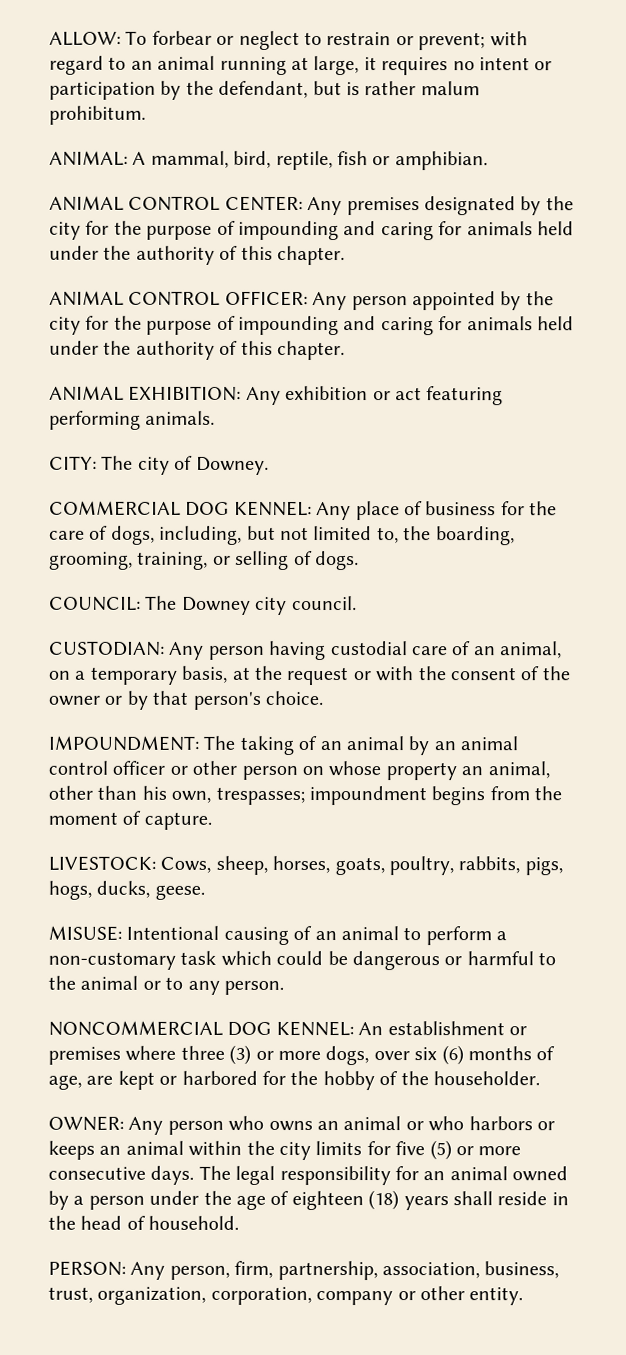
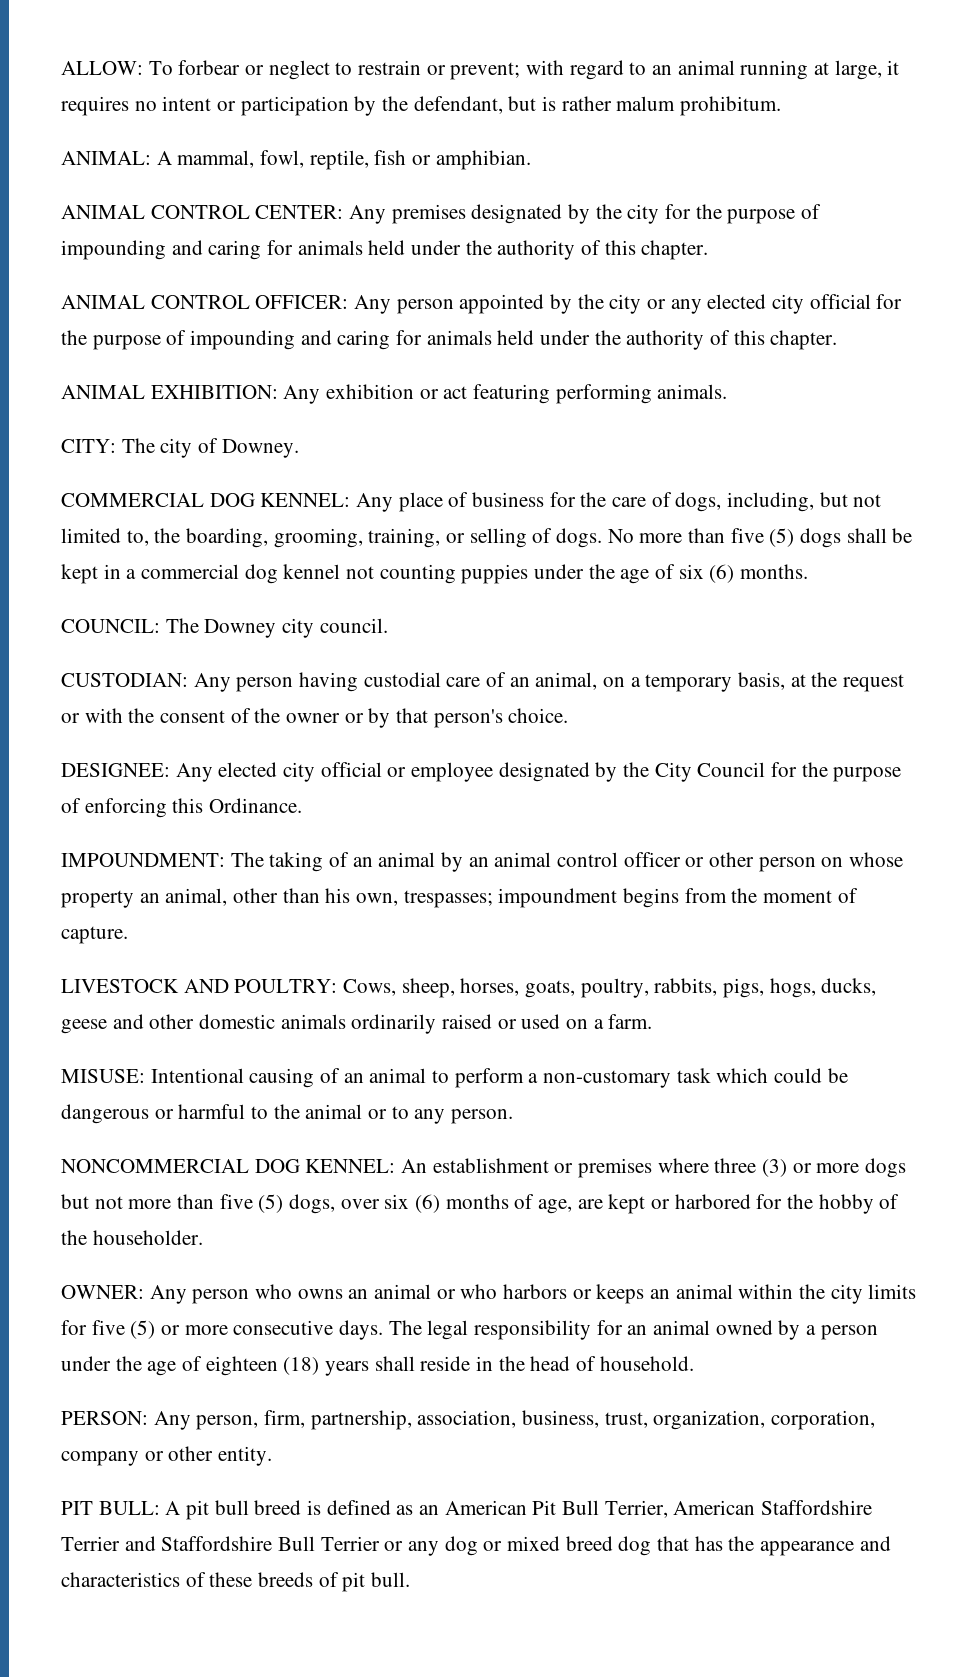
[233,150,272,168] bird, -> [260,150,305,168] fowl,
(81, 325) none -> [647,294,871,314] or any elected city official
(359, 561) none -> [607,528,913,548] [61,564,809,584] No more than five (5) dogs shall be kept in a commercial dog kennel not counting puppies under the age of six (6) months.
(323, 698) none -> [61,762,902,782] [61,798,303,818] // DESIGNEE: Any elected city official or employee designated by the City Council for the purpose of enforcing this Ordinance.
[48,855,156,871] LIVESTOCK: -> [61,979,338,993] LIVESTOCK AND POULTRY:
[154,884,205,900] geese. -> [61,1014,653,1034] geese and other domestic animals ordinarily raised or used on a farm.
(321, 1055) none -> [865,1158,907,1178] [61,1194,284,1213] dogs but not more than five (5)
(524, 1296) none -> [61,1500,873,1520] [61,1536,891,1556] [61,1572,411,1592] // PIT BULL: A pit bull breed is defined as an American Pit Bull Terrier, American Staffordshire Terrier and Staffordshire Bull Terrier or any dog or mixed breed dog that has the appearance and characteristics of these breeds of pit bull.

